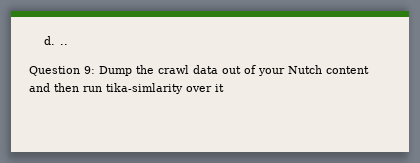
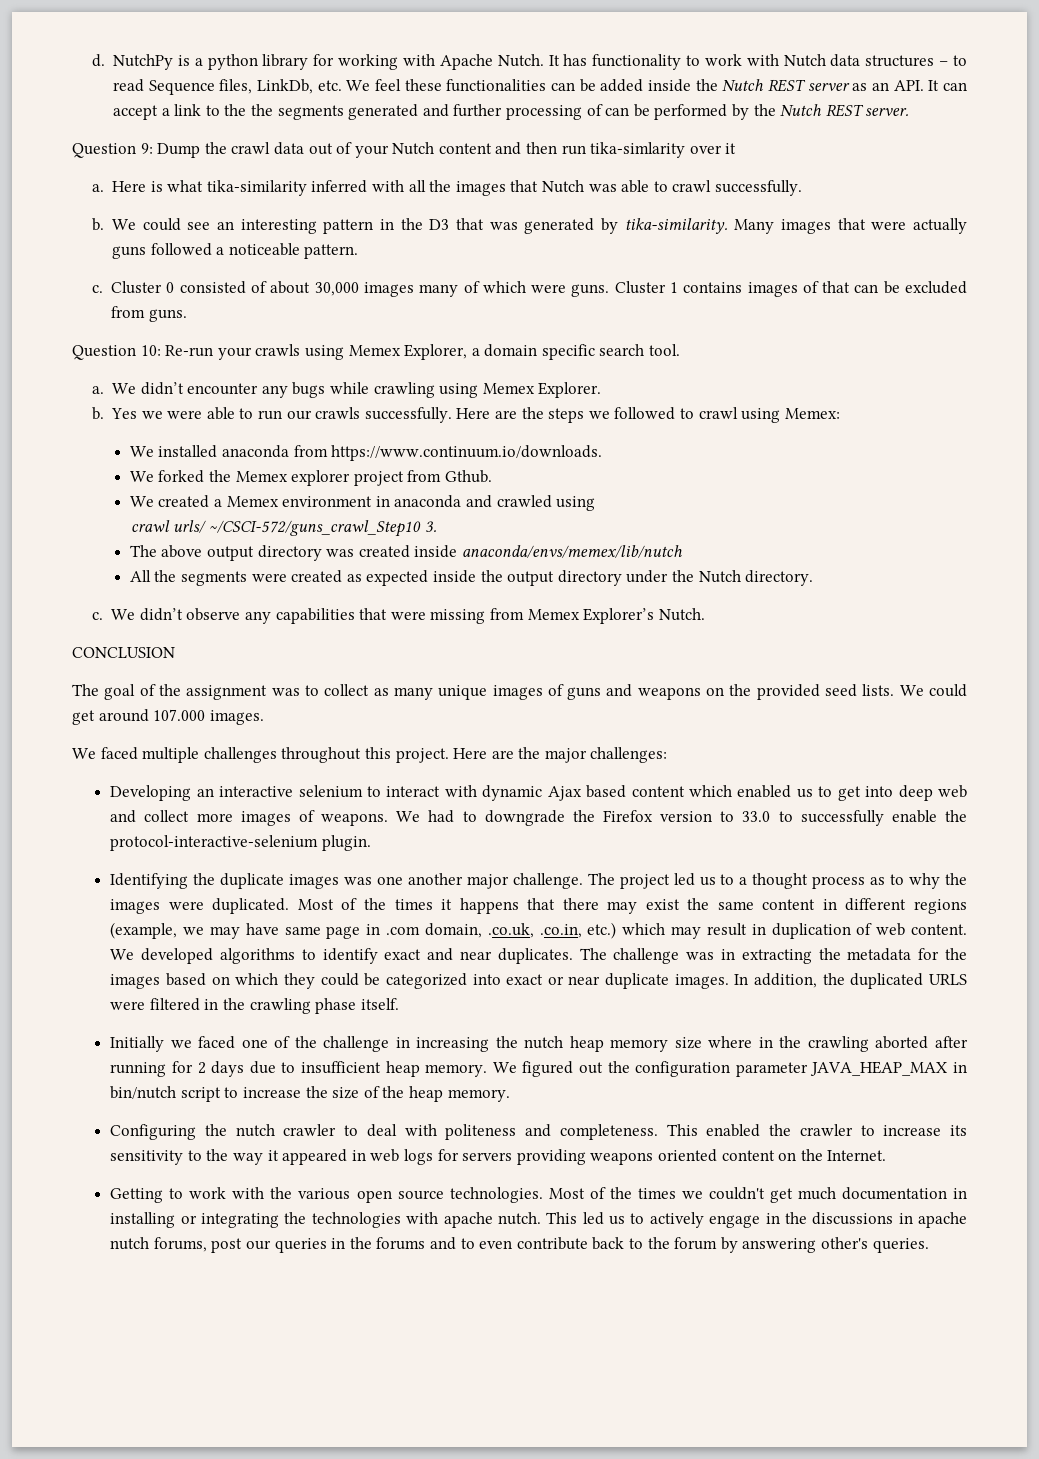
[60,44,69,45] .. -> [113,54,967,70] [113,79,967,95] [113,104,910,120] NutchPy is a python library for working with Apache Nutch. It has functionality to work with Nutch data structures – to read Sequence files, LinkDb, etc. We feel these functionalities can be added inside the Nutch REST server as an API. It can accept a link to the the segments generated and further processing of can be performed by the Nutch REST server.
(224, 88) none -> [91,180,802,196] [91,218,968,234] [112,243,359,259] [91,281,968,297] [111,306,187,322] [72,344,681,360] [91,382,602,398] [91,407,840,423] [129,445,603,461] [129,470,493,486] [129,495,596,511] [130,520,437,537] [129,545,683,561] [129,570,814,586] [91,608,705,624] [72,647,175,658] [72,684,968,700] [72,709,264,725] [72,747,668,763] [110,785,967,801] [110,810,968,826] [110,835,371,851] [110,873,967,889] [110,898,967,914] [110,922,967,939] [110,948,967,964] [110,973,968,989] [110,998,399,1014] [110,1036,969,1052] [110,1061,967,1077] [110,1086,510,1102] [110,1124,967,1140] [110,1149,887,1165] [110,1187,967,1203] [110,1212,968,1228] [110,1237,929,1253] // a. Here is what tika-similarity inferred with all the images that Nutch was able to crawl successfully. // b. We could see an interesting pattern in the D3 that was generated by tika-similarity. Many images that were actually guns followed a noticeable pattern. // c. Cluster 0 consisted of about 30,000 images many of which were guns. Cluster 1 contains images of that can be excluded from guns. // Question 10: Re-run your crawls using Memex Explorer, a domain specific search tool. // a. We didn’t encounter any bugs while crawling using Memex Explorer. // b. Yes we were able to run our crawls successfully. Here are the steps we followed to crawl using Memex: // We installed anaconda from https://www.continuum.io/downloads. // We forked the Memex explorer project from Gthub. // We created a Memex environment in anaconda and crawled using // crawl urls/ ~/CSCI-572/guns_crawl_Step10 3. // The above output directory was created inside anaconda/envs/memex/lib/nutch // All the segments were created as expected inside the output directory under the Nutch directory. // c. We didn’t observe any capabilities that were missing from Memex Explorer’s Nutch. // CONCLUSION // The goal of the assignment was to collect as many unique images of guns and weapons on the provided seed lists. We could get around 107.000 images. // We faced multiple challenges throughout this project. Here are the major challenges: // Developing an interactive selenium to interact with dynamic Ajax based content which enabled us to get into deep web and collect more images of weapons. We had to downgrade the Firefox version to 33.0 to successfully enable the protocol-interactive-selenium plugin. // Identifying the duplicate images was one another major challenge. The project led us to a thought process as to why the images were duplicated. Most of the times it happens that there may exist the same content in different regions (example, we may have same page in .com domain, .co.uk, .co.in, etc.) which may result in duplication of web content. We developed algorithms to identify exact and near duplicates. The challenge was in extracting the metadata for the images based on which they could be categorized into exact or near duplicate images. In addition, the duplicated URLS were filtered in the crawling phase itself. // Initially we faced one of the challenge in increasing the nutch heap memory size where in the crawling aborted after running for 2 days due to insufficient heap memory. We figured out the configuration parameter JAVA_HEAP_MAX in bin/nutch script to increase the size of the heap memory. // Configuring the nutch crawler to deal with politeness and completeness. This enabled the crawler to increase its sensitivity to the way it appeared in web logs for servers providing weapons oriented content on the Internet. // Getting to work with the various open source technologies. Most of the times we couldn't get much documentation in installing or integrating the technologies with apache nutch. This led us to actively engage in the discussions in apache nutch forums, post our queries in the forums and to even contribute back to the forum by answering other's queries.

